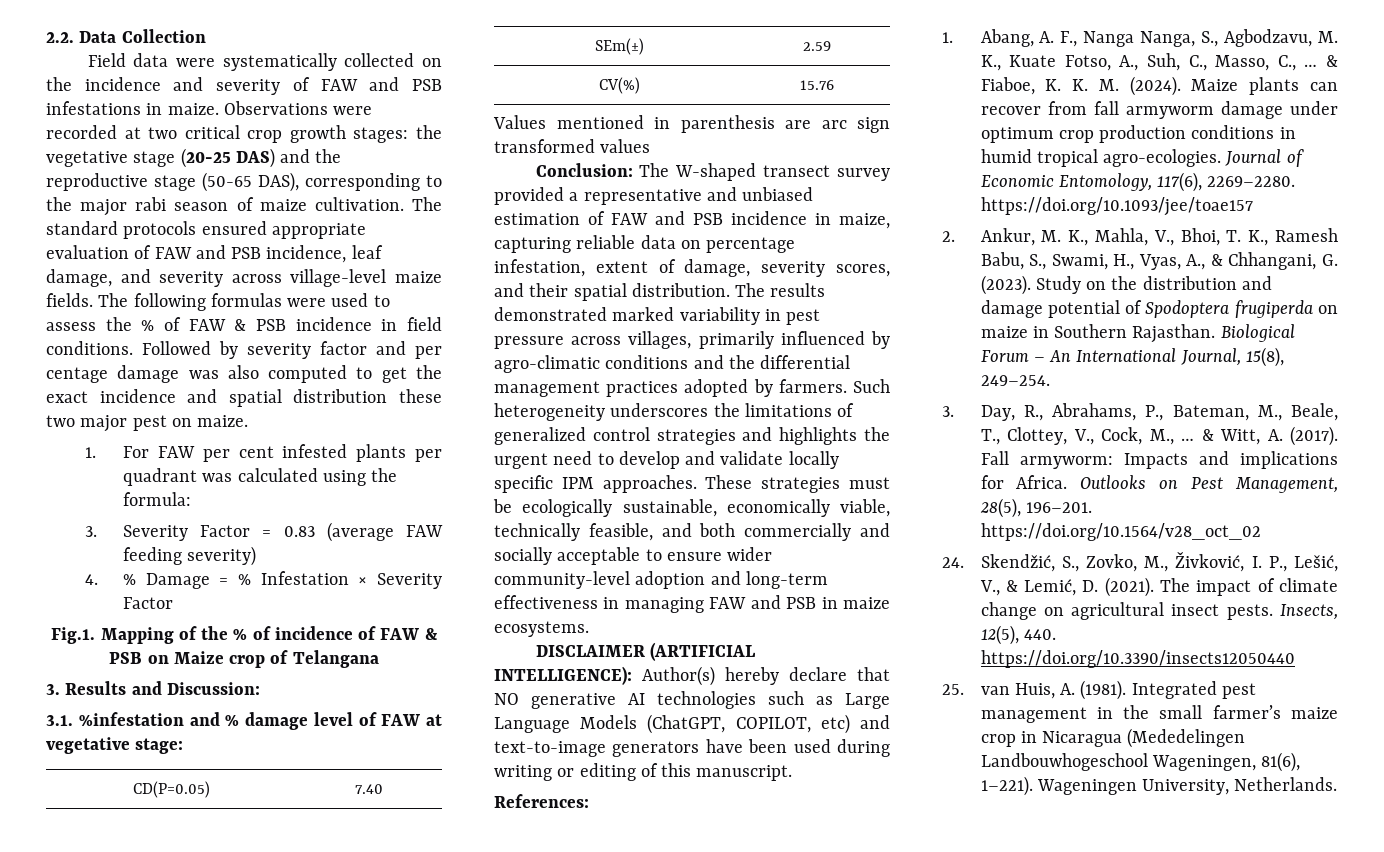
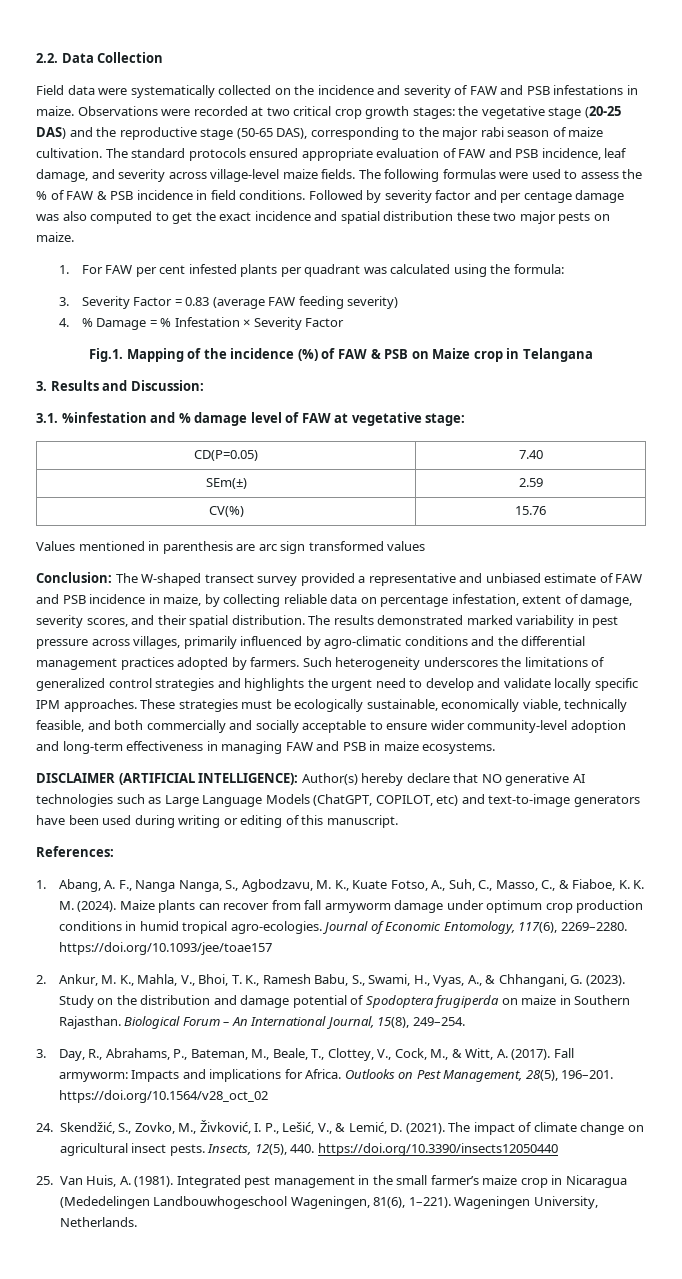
[132,415,167,431] pest -> [558,212,591,224] pests
[233,626,353,640] % of incidence -> [230,348,318,361] incidence (%)
[270,650,289,664] of -> [506,348,520,359] in
[494,213,580,225] estimation -> [544,573,597,583] estimate
[494,237,571,253] capturing -> [204,594,281,607] by collecting
[1304,64,1318,67] … -> (556, 885) none
[1181,438,1195,441] … -> (449, 1054) none
[980,686,1010,695] van -> [59,1176,83,1185] Van

